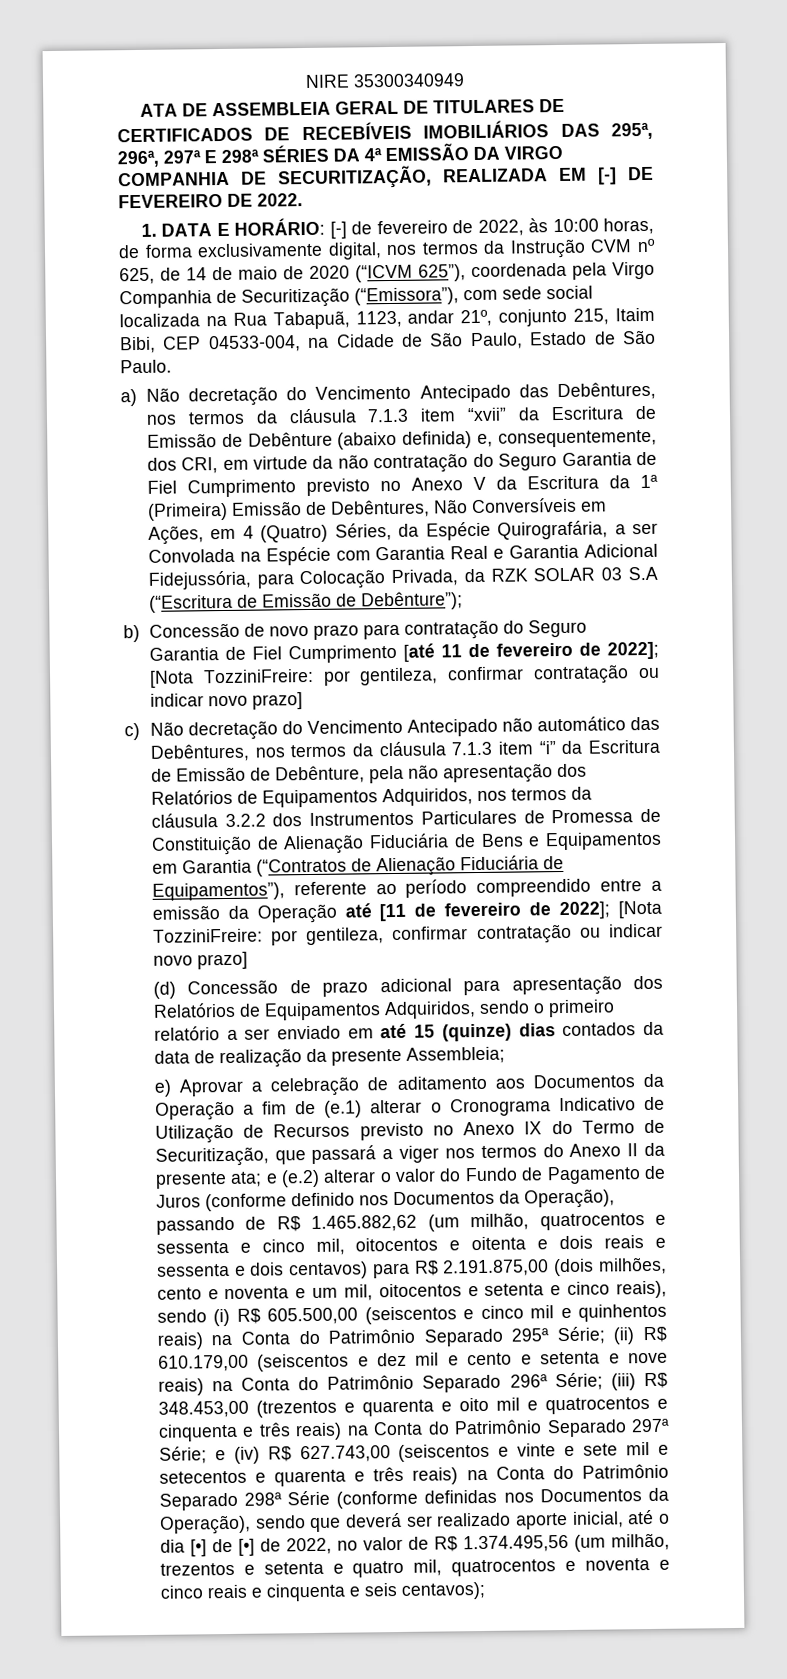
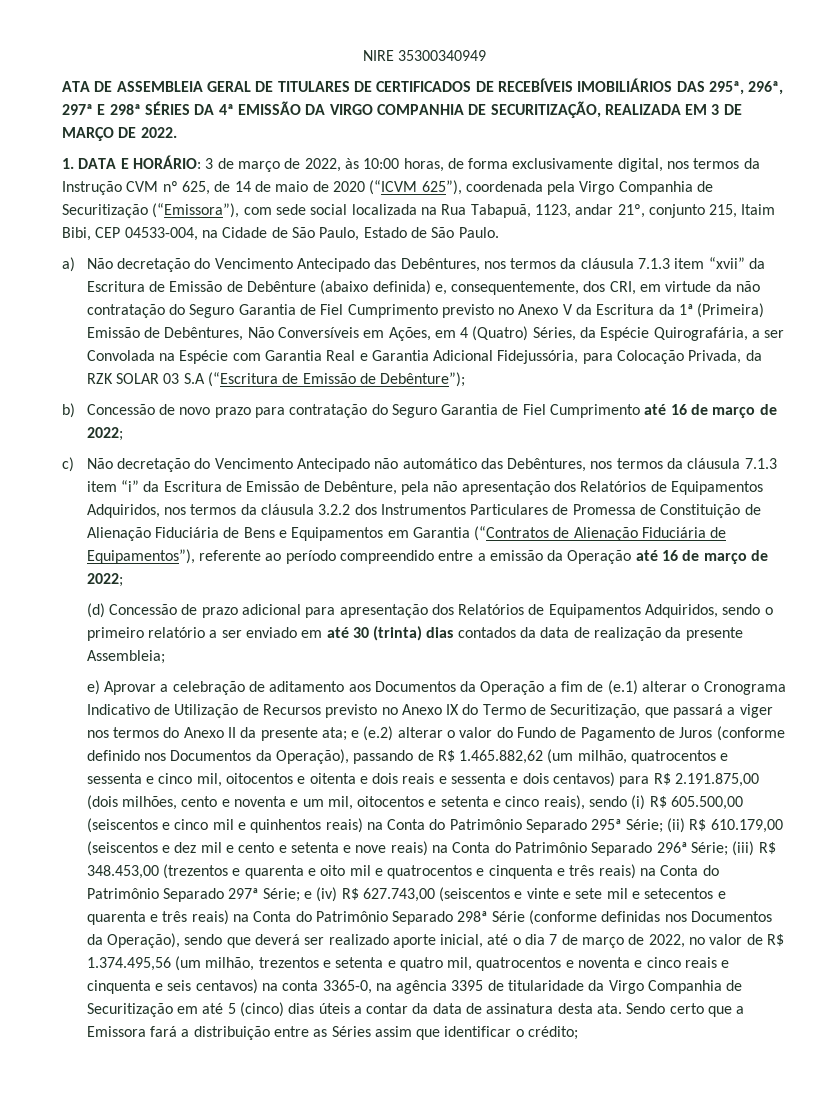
[598,166,654,185] [118,193,223,209] [-] DE FEVEREIRO -> [711,104,742,115] [62,127,114,141] 3 DE MARÇO
[329,220,448,239] [-] de fevereiro -> [205,158,280,172] 3 de março
[402,641,659,662] [148,664,660,688] [149,692,303,710] [até 11 de fevereiro de 2022]; [Nota TozziniFreire: por gentileza, confirmar contratação ou indicar novo prazo] -> [644,404,777,418] [86,427,123,441] até 16 de março de 2022;
[379,900,662,922] [152,923,663,946] [152,951,248,970] [11 de fevereiro de 2022]; [Nota TozziniFreire: por gentileza, confirmar contratação ou indicar novo prazo] -> [662,550,769,564] [86,573,123,587] 16 de março de 2022;
[414,1023,512,1042] 15 (quinze) -> [352,626,423,641] 30 (trinta)
[189,1538,255,1557] [•] de [•] -> [549,934,625,948] 7 de março
[400,1581,486,1600] centavos); -> [195,979,743,994] [86,1002,745,1017] [86,1026,579,1040] centavos) na conta 3365-0, na agência 3395 de titularidade da Virgo Companhia de Securitização em até 5 (cinco) dias úteis a contar da data de assinatura desta ata. Sendo certo que a Emissora fará a distribuição entre as Séries assim que identificar o crédito;

